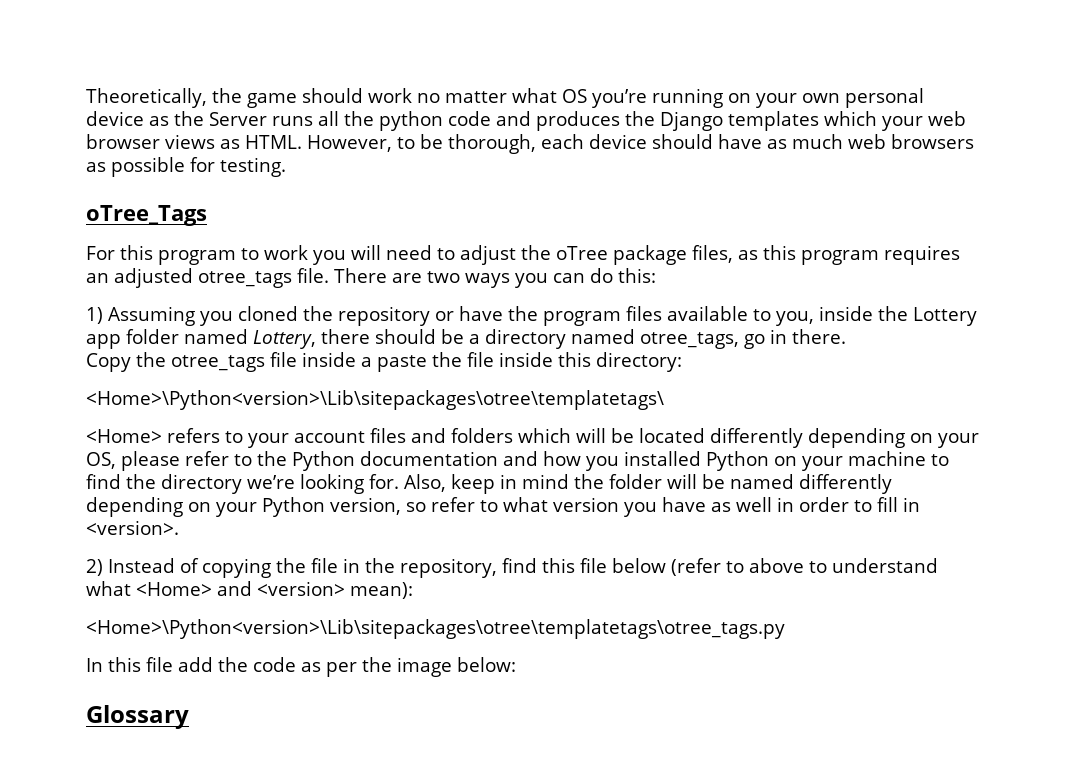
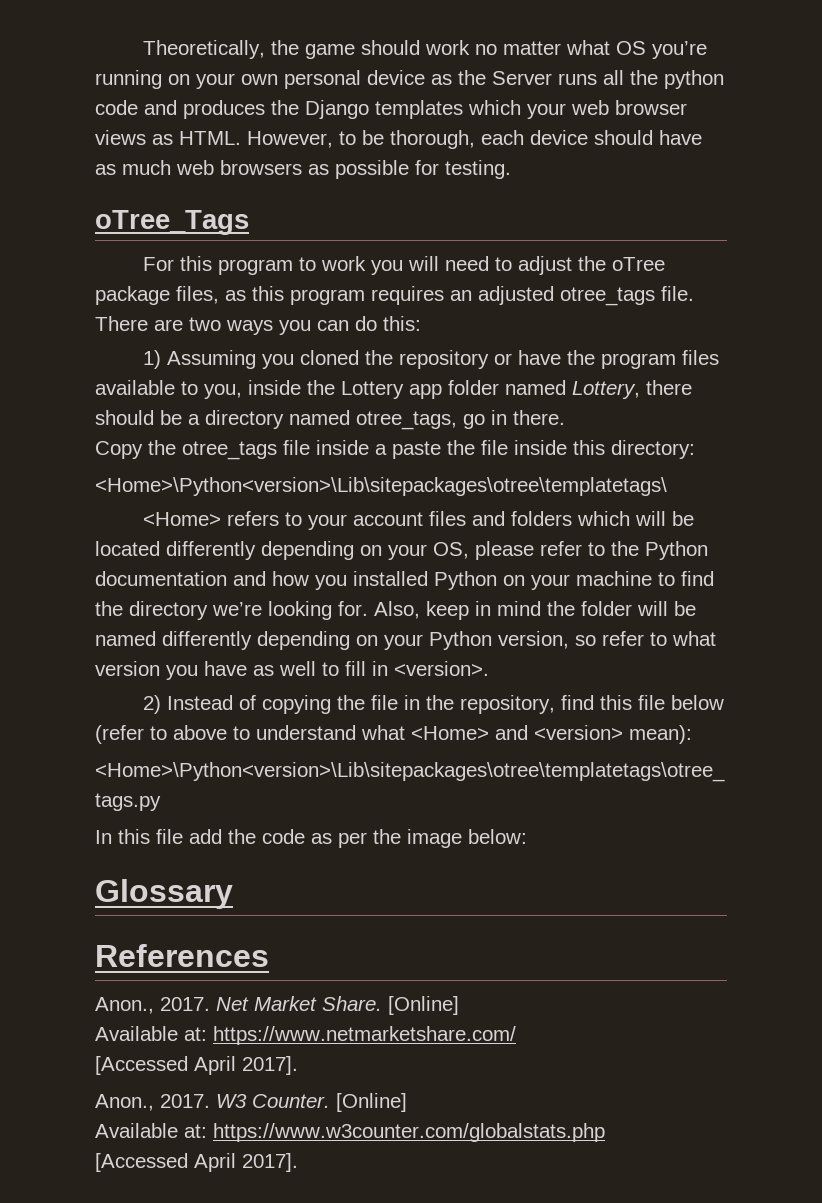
[777,497,849,512] in order -> (316, 668) none
(189, 717) none -> [95,944,269,967] [95,996,459,1015] [95,1026,516,1045] [95,1056,298,1075] [95,1093,407,1112] [95,1123,605,1142] [95,1153,298,1172] // References // Anon., 2017. Net Market Share. [Online] // Available at: https://www.netmarketshare.com/ // [Accessed April 2017]. // Anon., 2017. W3 Counter. [Online] // Available at: https://www.w3counter.com/globalstats.php // [Accessed April 2017].

